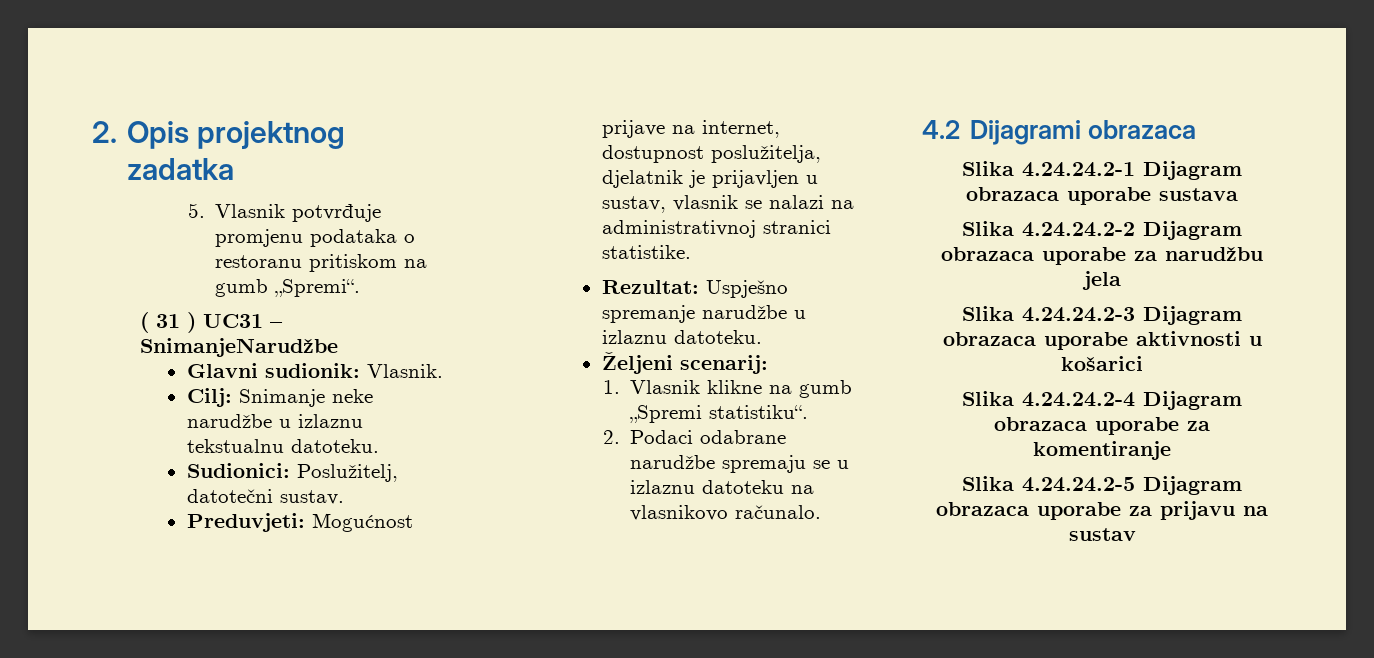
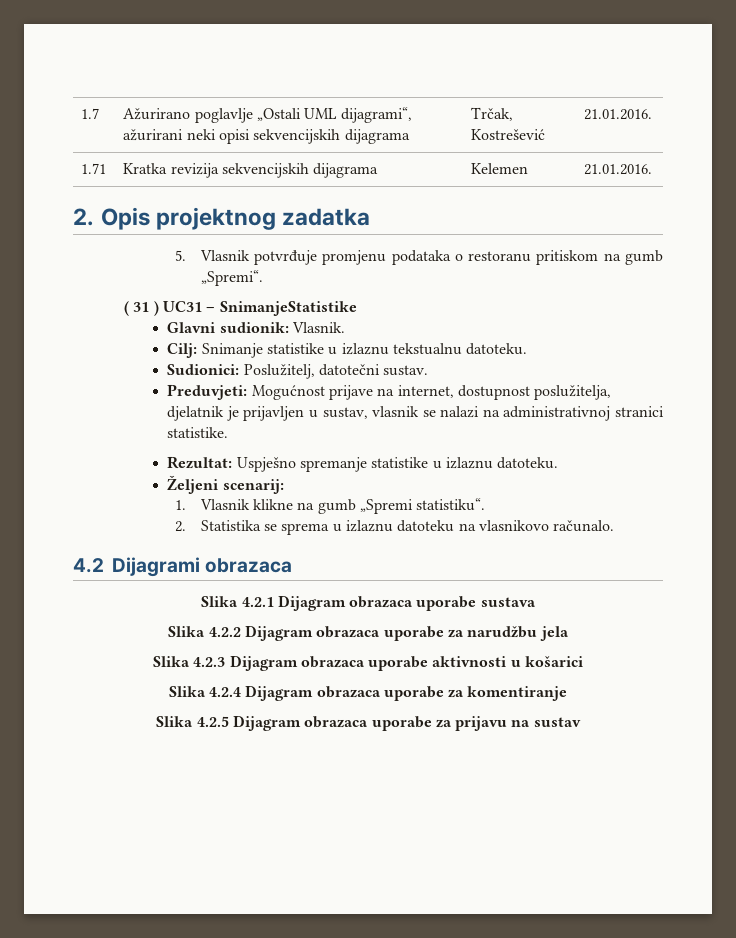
(92, 132) none -> [81,108,100,119] [123,107,412,123] [123,129,410,144] [471,107,514,121] [471,129,546,140] [584,109,653,120] [81,163,107,174] [123,163,379,178] [471,163,529,174] [584,164,653,175] 1.7 | Ažurirano poglavlje „Ostali UML dijagrami“, ažurirani neki opisi sekvencijskih dijagrama | Trčak, Kostrešević | 21.01.2016. // 1.71 | Kratka revizija sekvencijskih dijagrama | Kelemen | 21.01.2016. //
[140,338,339,357] SnimanjeNarudžbe -> [219,301,357,316] SnimanjeStatistike
[331,389,373,403] [186,414,272,428] neke narudžbe -> [266,343,324,354] statistike
[701,305,787,319] narudžbe -> [371,457,429,468] statistike
[630,430,787,444] [630,455,831,473] Podaci odabrane narudžbe spremaju se -> [200,520,330,535] Statistika se sprema
[1022,162,1135,177] 4.24.24.2-1 -> [241,597,274,607] 4.2.1
[1022,222,1135,237] 4.24.24.2-2 -> [208,627,241,637] 4.2.2
[1022,307,1135,322] 4.24.24.2-3 -> [193,657,226,667] 4.2.3
[1022,392,1135,407] 4.24.24.2-4 -> [208,687,241,697] 4.2.4
[1022,477,1135,492] 4.24.24.2-5 -> [196,716,229,727] 4.2.5

